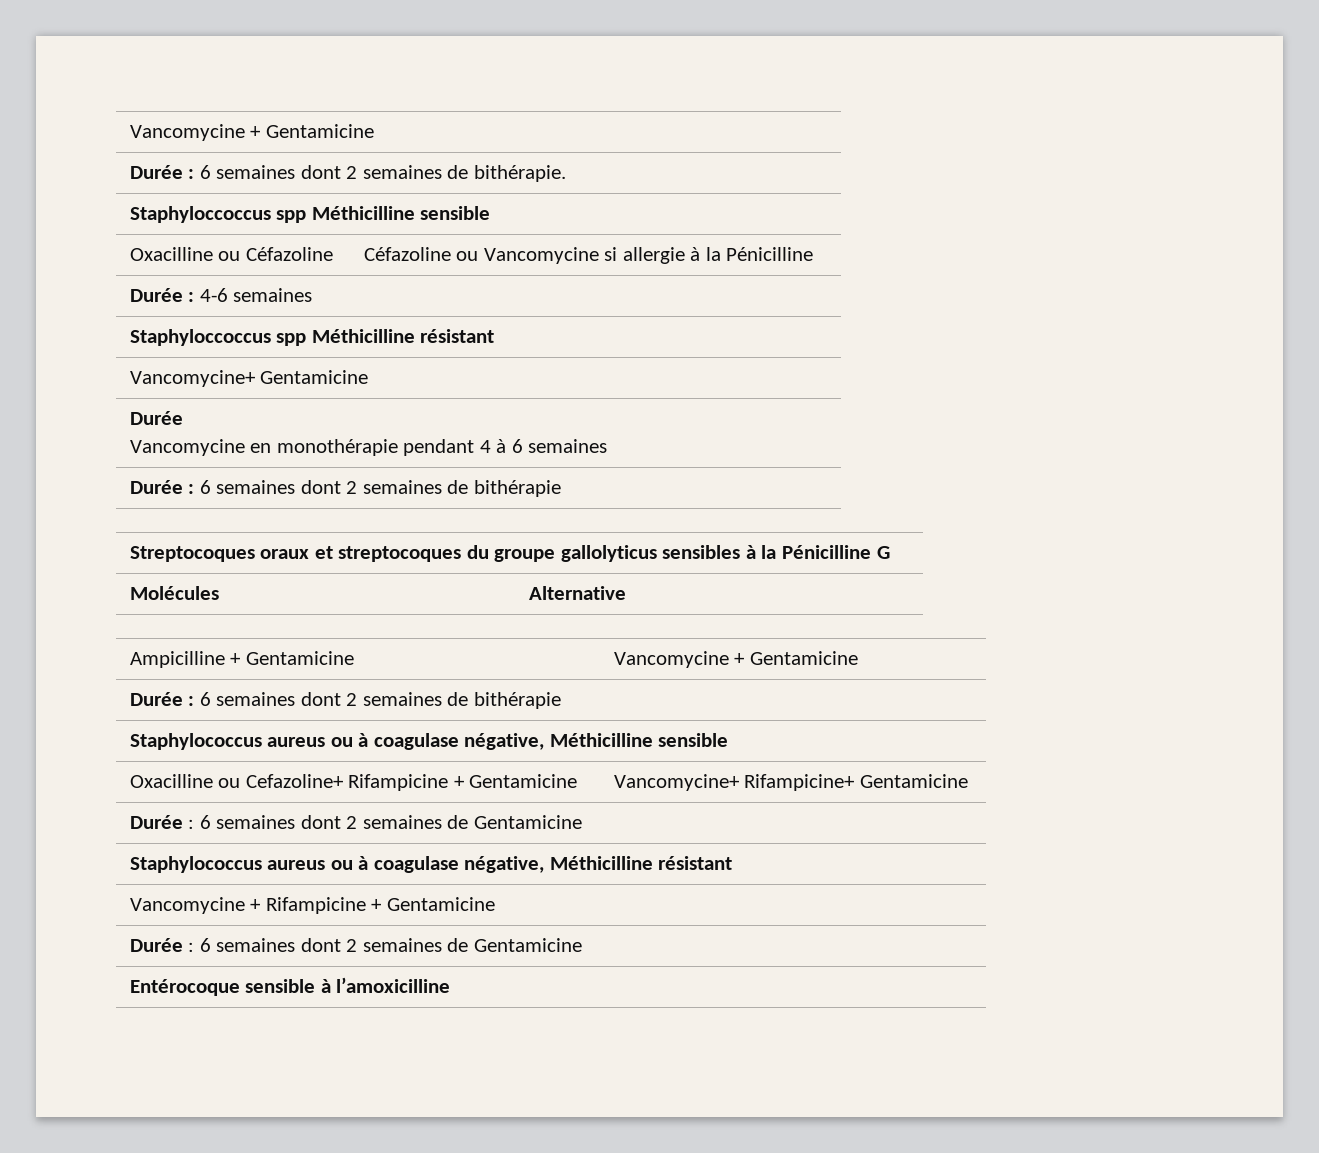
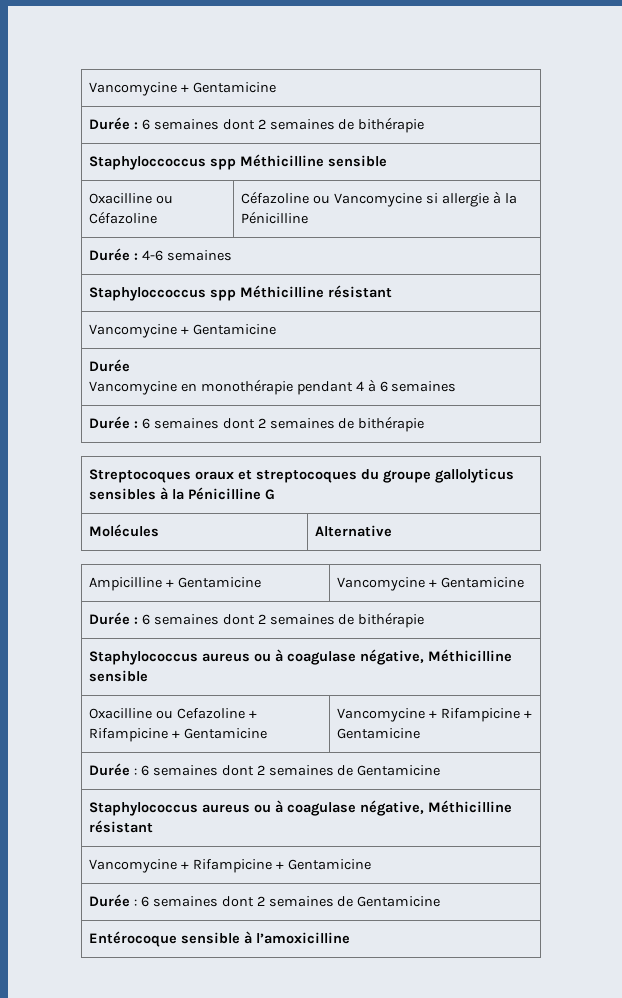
[473,165,566,182] bithérapie. -> [358,117,425,133] bithérapie
[129,370,255,387] Vancomycine+ -> [89,324,189,338] Vancomycine +
[245,774,343,788] Cefazoline+ -> [176,708,257,719] Cefazoline +
[613,774,855,791] Vancomycine+ Rifampicine+ -> [337,708,532,722] Vancomycine + Rifampicine +

